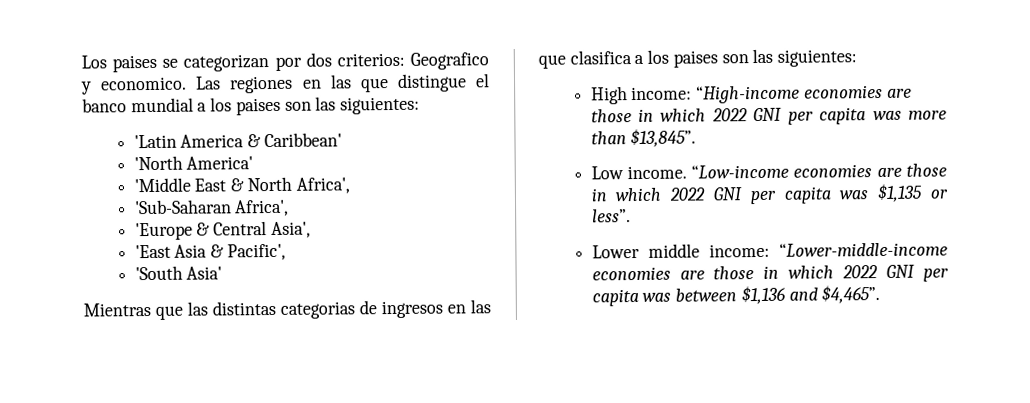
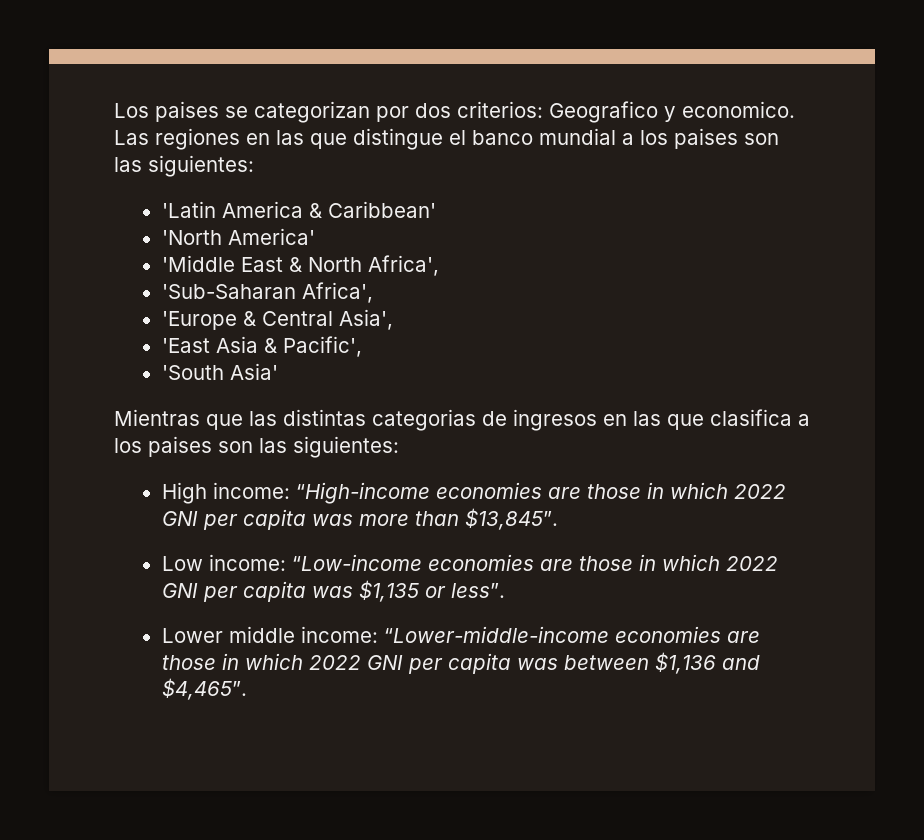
[626,165,687,180] income. -> [208,554,286,571] income:

